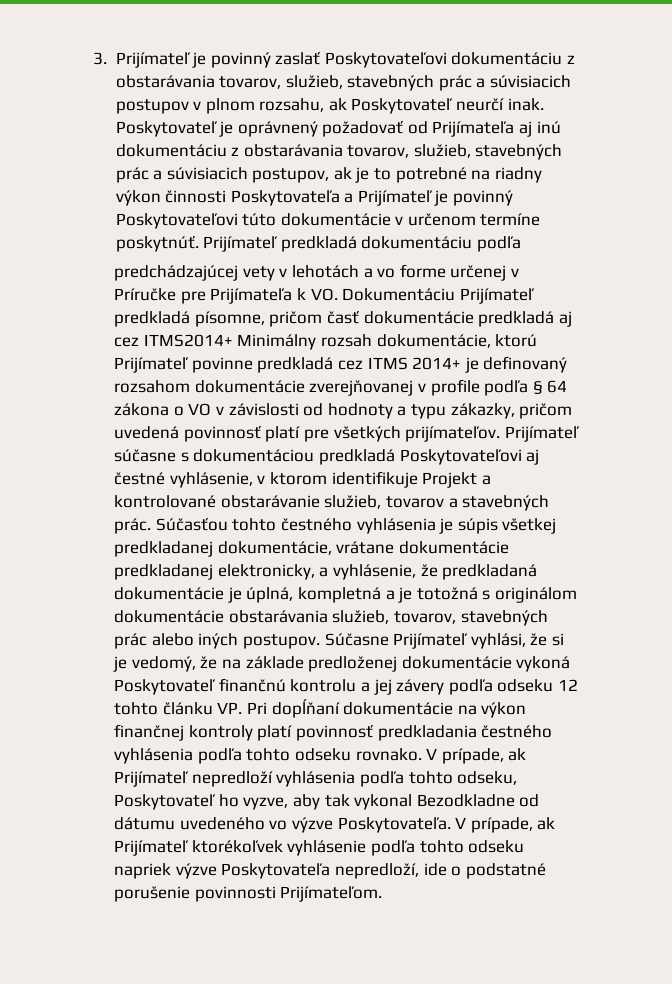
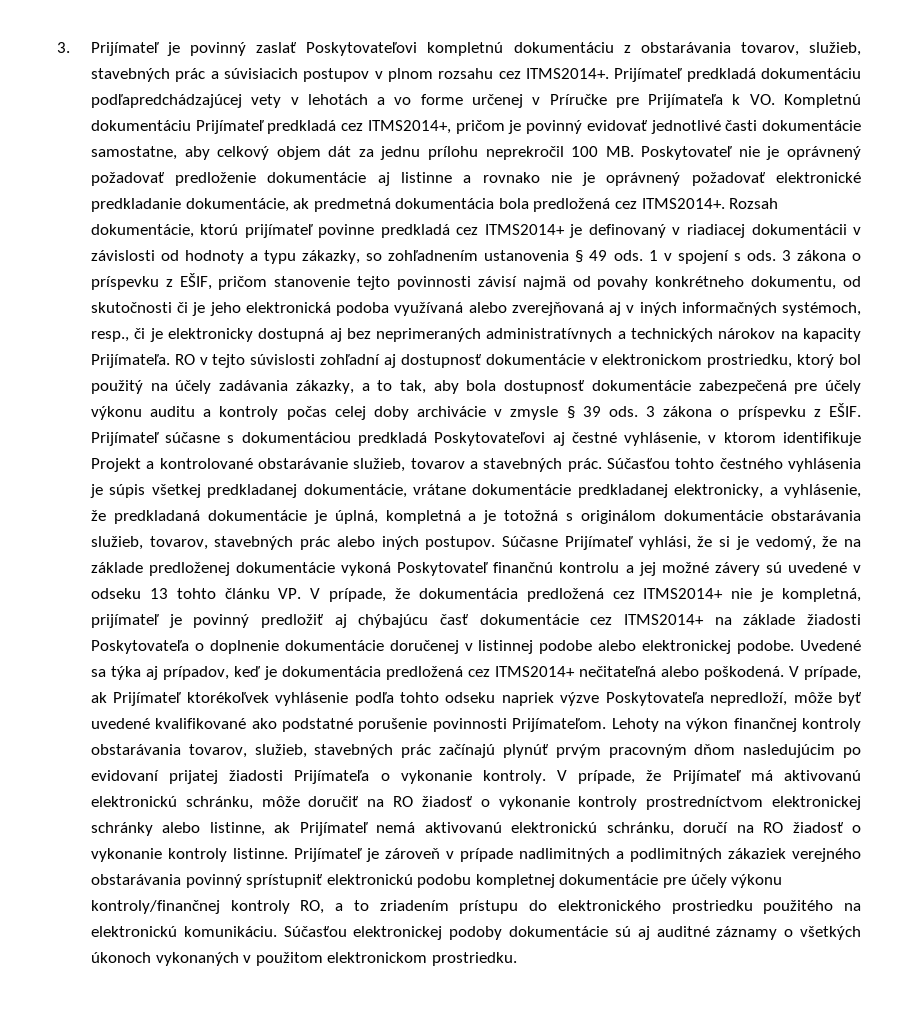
(447, 60) none -> [427,42,504,56] kompletnú
[259,98,544,114] [115,121,561,137] [115,144,563,160] [115,167,542,183] [115,190,514,206] [115,213,541,229] [115,236,199,252] rozsahu, ak Poskytovateľ neurčí inak. Poskytovateľ je oprávnený požadovať od Prijímateľa aj inú dokumentáciu z obstarávania tovarov, služieb, stavebných prác a súvisiacich postupov, ak je to potrebné na riadny výkon činnosti Poskytovateľa a Prijímateľ je povinný Poskytovateľovi túto dokumentácie v určenom termíne poskytnúť. -> [438,68,609,79] rozsahu cez ITMS2014+.
[476,236,521,252] [114,265,239,281] podľa // predchádzajúcej -> [90,94,242,108] podľapredchádzajúcej
[342,288,535,304] [114,311,572,327] [114,334,373,350] Dokumentáciu Prijímateľ predkladá písomne, pričom časť dokumentácie predkladá aj cez ITMS2014+ Minimálny rozsah -> [783,94,861,108] [90,120,862,134] [90,146,862,160] [90,172,861,186] [90,198,779,212] Kompletnú dokumentáciu Prijímateľ predkladá cez ITMS2014+, pričom je povinný evidovať jednotlivé časti dokumentácie samostatne, aby celkový objem dát za jednu prílohu neprekročil 100 MB. Poskytovateľ nie je oprávnený požadovať predloženie dokumentácie aj listinne a rovnako nie je oprávnený požadovať elektronické predkladanie dokumentácie, ak predmetná dokumentácia bola predložená cez ITMS2014+. Rozsah
[114,357,190,373] Prijímateľ -> [244,224,313,238] prijímateľ
[367,356,568,373] [114,379,568,396] [114,403,212,416] ITMS 2014+ je definovaný rozsahom dokumentácie zverejňovanej v profile podľa § 64 zákona o VO -> [484,224,847,238] ITMS2014+ je definovaný v riadiacej dokumentácii
[519,403,573,419] [114,426,501,442] pričom uvedená povinnosť platí pre všetkých prijímateľov. -> [366,250,862,264] [90,273,861,290] [90,302,861,316] [90,328,861,342] [90,354,862,368] [90,380,861,394] [90,403,861,420] so zohľadnením ustanovenia § 49 ods. 1 v spojení s ods. 3 zákona o príspevku z EŠIF, pričom stanovenie tejto povinnosti závisí najmä od povahy konkrétneho dokumentu, od skutočnosti či je jeho elektronická podoba využívaná alebo zverejňovaná aj v iných informačných systémoch, resp., či je elektronicky dostupná aj bez neprimeraných administratívnych a technických nárokov na kapacity Prijímateľa. RO v tejto súvislosti zohľadní aj dostupnosť dokumentácie v elektronickom prostriedku, ktorý bol použitý na účely zadávania zákazky, a to tak, aby bola dostupnosť dokumentácie zabezpečená pre účely výkonu auditu a kontroly počas celej doby archivácie v zmysle § 39 ods. 3 zákona o príspevku z EŠIF.
[396,679,579,695] [114,699,527,718] [114,724,553,741] [114,748,527,764] [114,771,518,787] [114,794,540,810] [114,817,451,833] závery podľa odseku 12 tohto článku VP. Pri dopĺňaní dokumentácie na výkon finančnej kontroly platí povinnosť predkladania čestného vyhlásenia podľa tohto odseku rovnako. V prípade, ak Prijímateľ nepredloží vyhlásenia podľa tohto odseku, Poskytovateľ ho vyzve, aby tak vykonal Bezodkladne od dátumu uvedeného vo výzve Poskytovateľa. -> [661,562,861,576] [90,588,862,602] [90,614,861,628] [90,640,861,654] [90,666,784,680] možné závery sú uvedené v odseku 13 tohto článku VP. V prípade, že dokumentácia predložená cez ITMS2014+ nie je kompletná, prijímateľ je povinný predložiť aj chýbajúcu časť dokumentácie cez ITMS2014+ na základe žiadosti Poskytovateľa o doplnenie dokumentácie doručenej v listinnej podobe alebo elektronickej podobe. Uvedené sa týka aj prípadov, keď je dokumentácia predložená cez ITMS2014+ nečitateľná alebo poškodená.
[423,863,546,879] [114,886,383,902] ide o podstatné porušenie povinnosti Prijímateľom. -> [793,692,861,706] [90,718,862,732] [90,744,861,758] [90,770,861,784] [90,796,861,810] [90,822,862,836] [90,848,861,862] [90,874,783,888] [90,900,862,914] [90,926,861,940] [90,952,517,966] môže byť uvedené kvalifikované ako podstatné porušenie povinnosti Prijímateľom. Lehoty na výkon finančnej kontroly obstarávania tovarov, služieb, stavebných prác začínajú plynúť prvým pracovným dňom nasledujúcim po evidovaní prijatej žiadosti Prijímateľa o vykonanie kontroly. V prípade, že Prijímateľ má aktivovanú elektronickú schránku, môže doručiť na RO žiadosť o vykonanie kontroly prostredníctvom elektronickej schránky alebo listinne, ak Prijímateľ nemá aktivovanú elektronickú schránku, doručí na RO žiadosť o vykonanie kontroly listinne. Prijímateľ je zároveň v prípade nadlimitných a podlimitných zákaziek verejného obstarávania povinný sprístupniť elektronickú podobu kompletnej dokumentácie pre účely výkonu kontroly/finančnej kontroly RO, a to zriadením prístupu do elektronického prostriedku použitého na elektronickú komunikáciu. Súčasťou elektronickej podoby dokumentácie sú aj auditné záznamy o všetkých úkonoch vykonaných v použitom elektronickom prostriedku.

